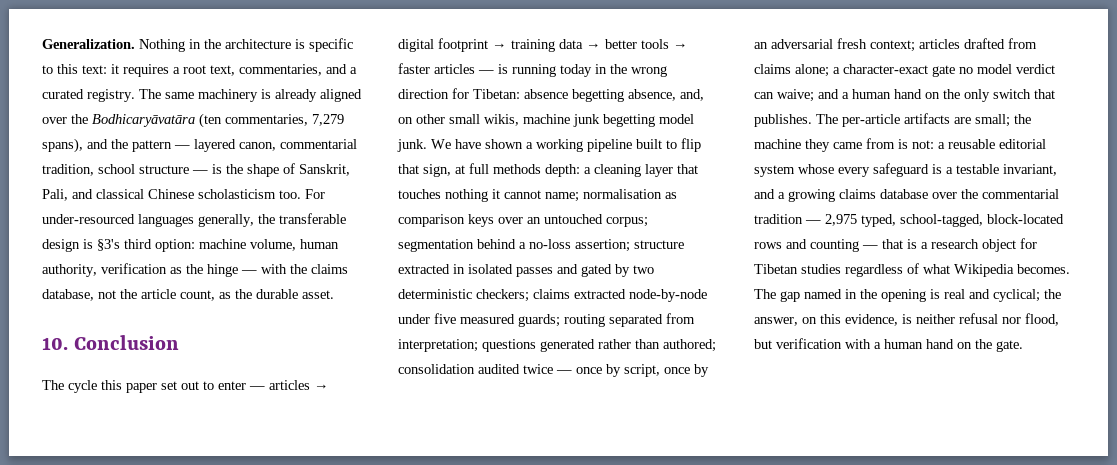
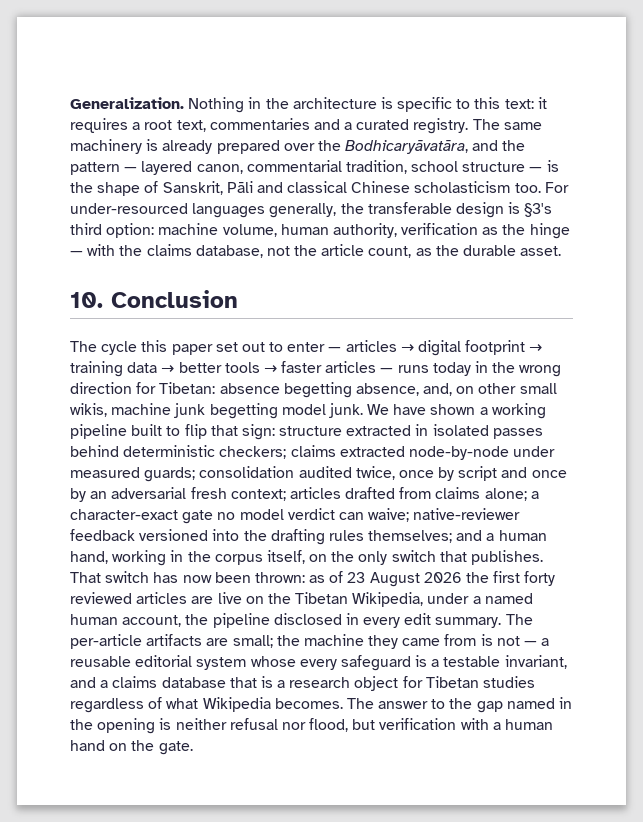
[239,64,322,76] commentaries, -> [209,118,310,130] commentaries
[320,89,362,102] [42,113,344,128] [42,138,83,153] aligned over the Bodhicaryāvatāra (ten commentaries, 7,279 spans), -> [216,140,469,154] prepared over the Bodhicaryāvatāra,
[42,189,68,201] Pali, -> [226,181,253,193] Pāli
[498,64,556,77] is running -> [397,365,429,373] runs
[423,163,698,177] [398,189,677,202] [398,214,648,227] [398,239,630,252] sign, at full methods depth: a cleaning layer that touches nothing it cannot name; normalisation as comparison keys over an untouched corpus; segmentation behind a no-loss assertion; -> [241,424,275,440] sign:
[557,264,654,277] and gated by two -> [70,445,119,457] behind
[434,313,456,324] five -> (556, 451) none
[564,313,695,327] [398,339,716,352] [398,364,660,377] routing separated from interpretation; questions generated rather than authored; consolidation audited twice — once by script, -> [199,466,528,481] consolidation audited twice, once by script and
[818,89,922,99] and a human hand -> [413,508,521,520] [70,529,547,545] [70,550,305,566] native-reviewer feedback versioned into the drafting rules themselves; and a human hand, working in the corpus itself,
(812, 120) none -> [70,571,556,587] [70,592,533,607] [70,613,502,628] That switch has now been thrown: as of 23 August 2026 the first forty reviewed articles are live on the Tibetan Wikipedia, under a named human account, the pipeline disclosed in every edit summary.
[912,140,934,149] not: -> [496,636,538,646] not —
[788,189,835,202] growing -> (109, 684) none
[932,189,1059,199] [754,214,1064,227] [754,239,878,252] over the commentarial tradition — 2,975 typed, school-tagged, block-located rows and counting — -> (226, 682) none
(776, 294) none -> [378,698,473,709] answer to the
[944,289,1061,302] [754,314,912,326] real and cyclical; the answer, on this evidence, is -> (172, 724) none

